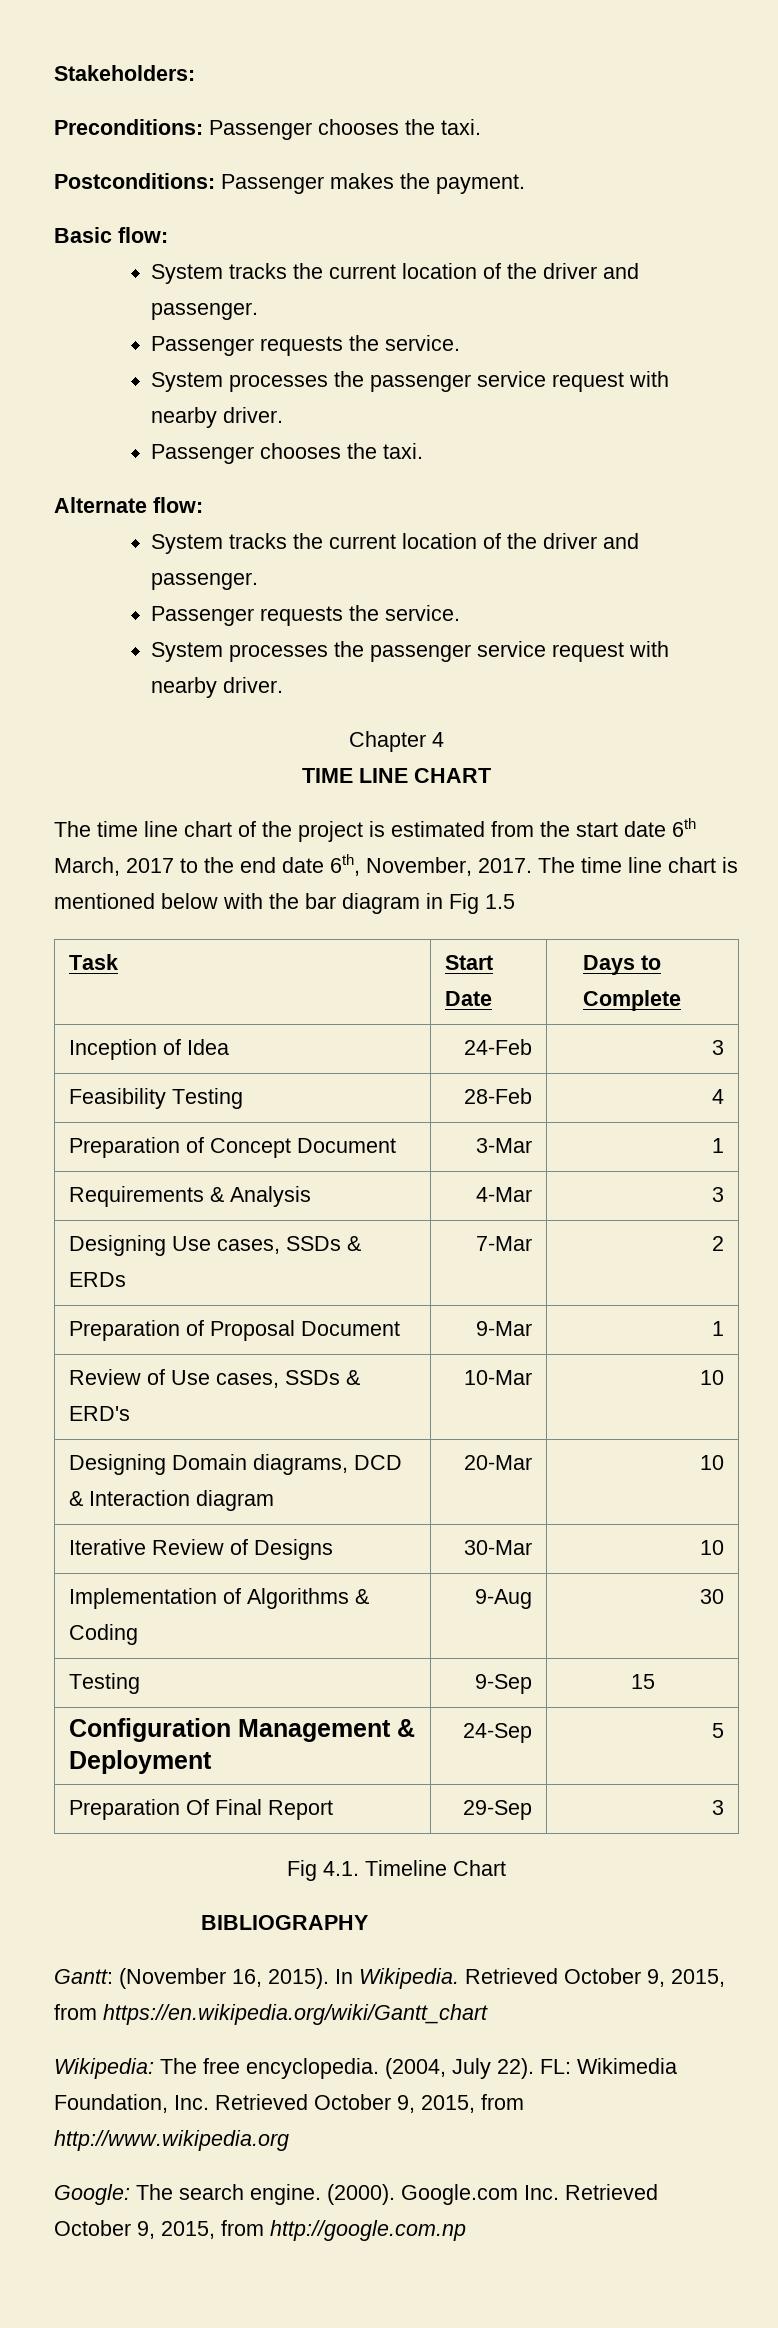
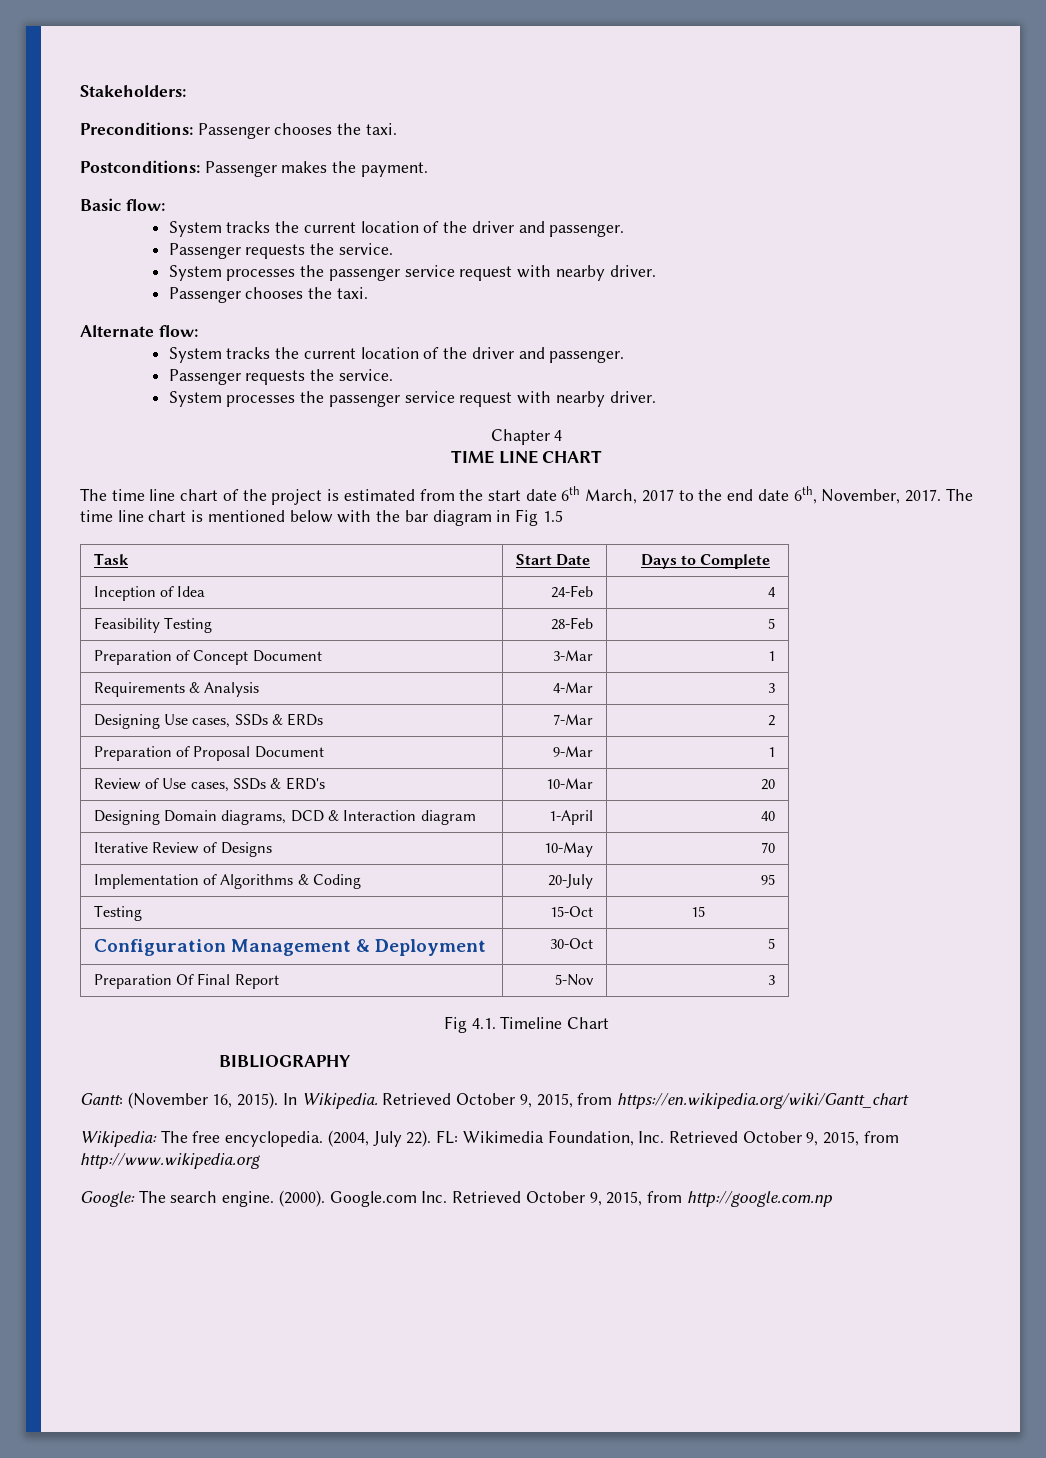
[711,1040,724,1055] 3 -> [768,587,777,597] 4
[711,1089,724,1104] 4 -> [768,618,776,629] 5
[699,1370,724,1385] 10 -> [761,779,776,790] 20
[463,1455,532,1470] [699,1455,724,1470] 20-Mar | 10 -> [549,810,594,825] [761,811,776,821] 1-April | 40
[463,1540,532,1555] [699,1540,724,1555] 30-Mar | 10 -> [544,842,594,857] [761,842,776,853] 10-May | 70
[474,1589,532,1609] [699,1589,724,1604] [69,1673,141,1694] [474,1674,532,1694] 9-Aug | 30 // Testing | 9-Sep -> [548,874,594,889] [761,874,776,885] [93,905,142,921] [550,906,594,917] 20-July | 95 // Testing | 15-Oct
[462,1723,532,1743] 24-Sep -> [550,938,594,949] 30-Oct
[462,1800,532,1820] 29-Sep -> [555,974,595,986] 5-Nov

